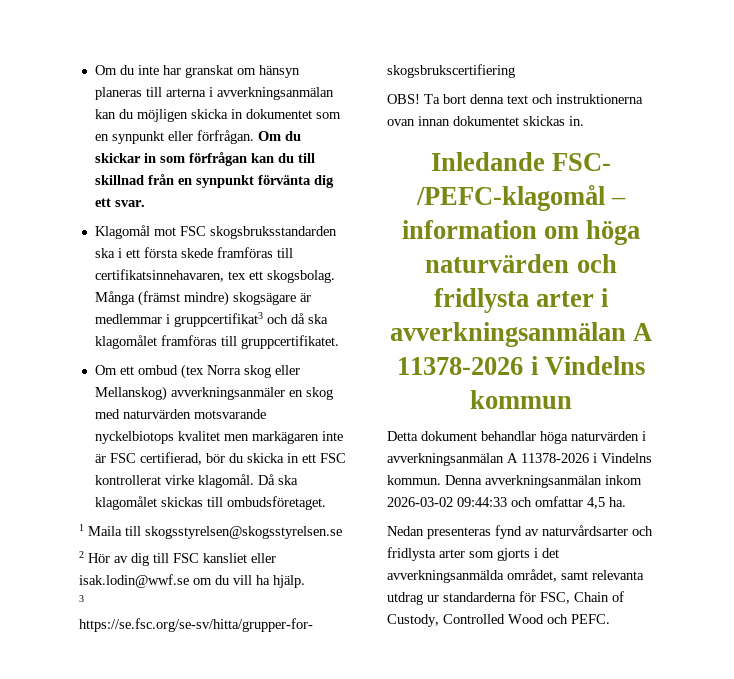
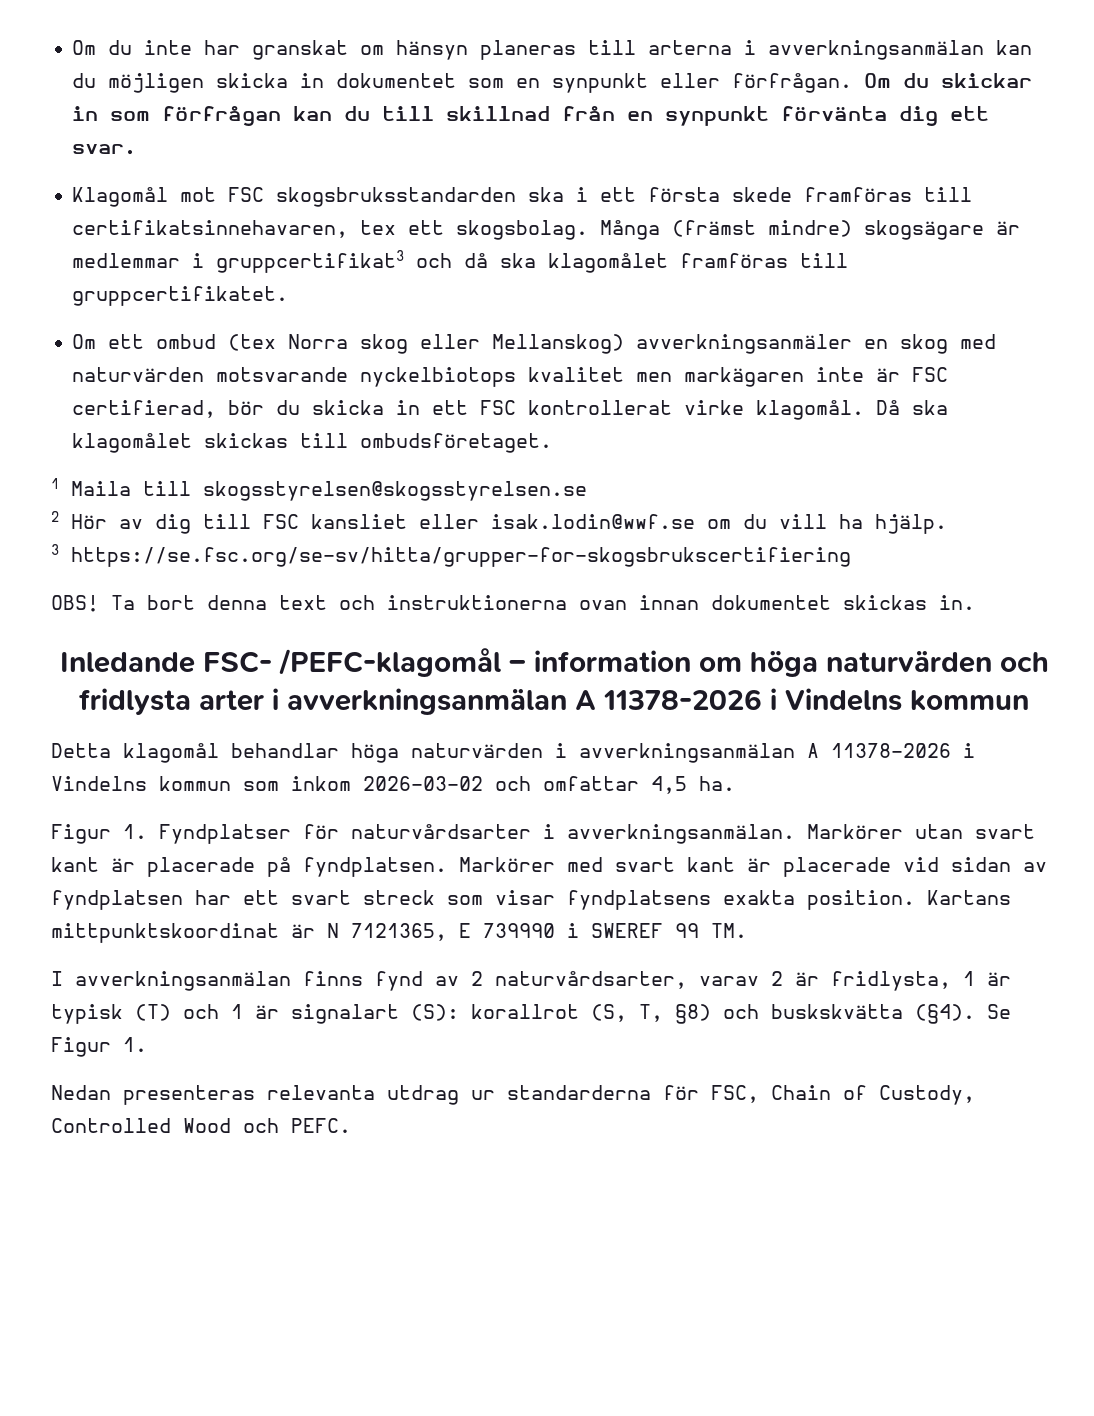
[421,431,477,441] dokument -> [123,743,219,763] klagomål
[387,475,602,488] kommun. Denna avverkningsanmälan -> [159,776,279,791] kommun som
[457,497,507,507] 09:44:33 -> (483, 783) none
[387,525,653,539] [387,547,559,561] [387,569,588,583] Nedan presenteras fynd av naturvårdsarter och fridlysta arter som gjorts i det avverkningsanmälda området, samt -> [51,824,1035,844] [51,857,1047,877] [51,890,1011,910] [51,923,747,943] [51,971,1011,991] [51,1004,1011,1024] [51,1037,147,1057] [51,1085,255,1105] Figur 1. Fyndplatser för naturvårdsarter i avverkningsanmälan. Markörer utan svart kant är placerade på fyndplatsen. Markörer med svart kant är placerade vid sidan av fyndplatsen har ett svart streck som visar fyndplatsens exakta position. Kartans mittpunktskoordinat är N 7121365, E 739990 i SWEREF 99 TM. // I avverkningsanmälan finns fynd av 2 naturvårdsarter, varav 2 är fridlysta, 1 är typisk (T) och 1 är signalart (S): korallrot (S, T, §8) och buskskvätta (§4). Se Figur 1. // Nedan presenteras

